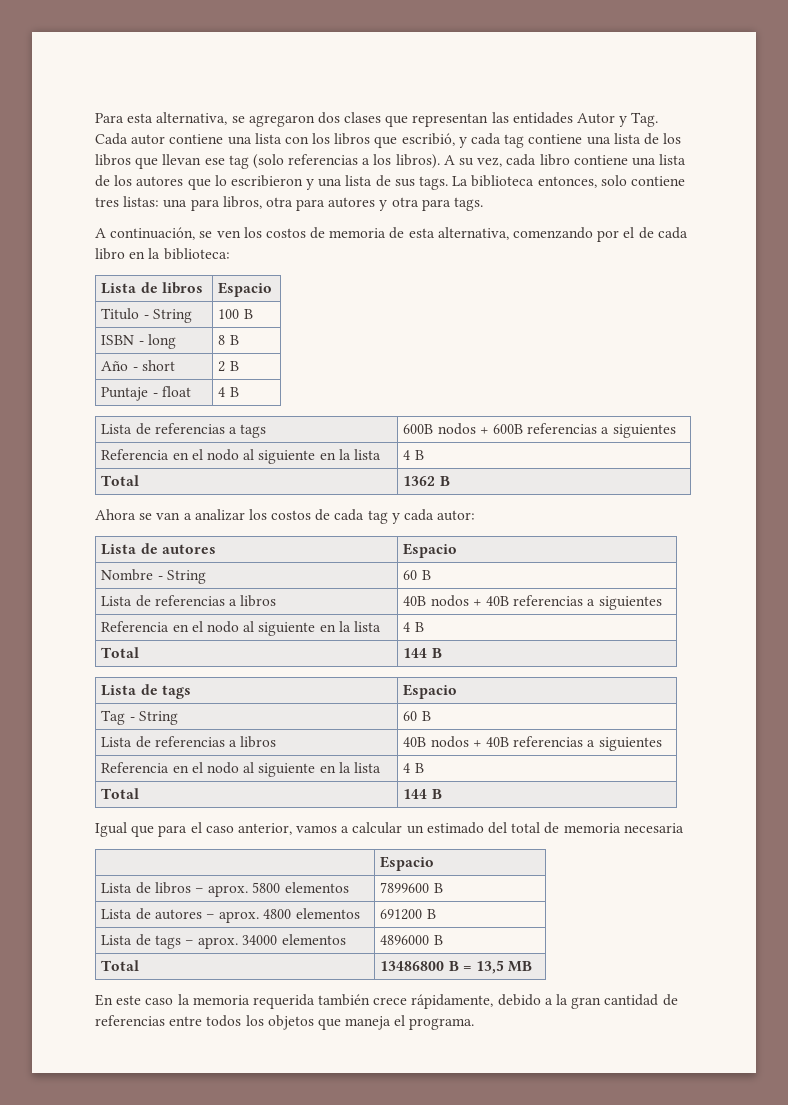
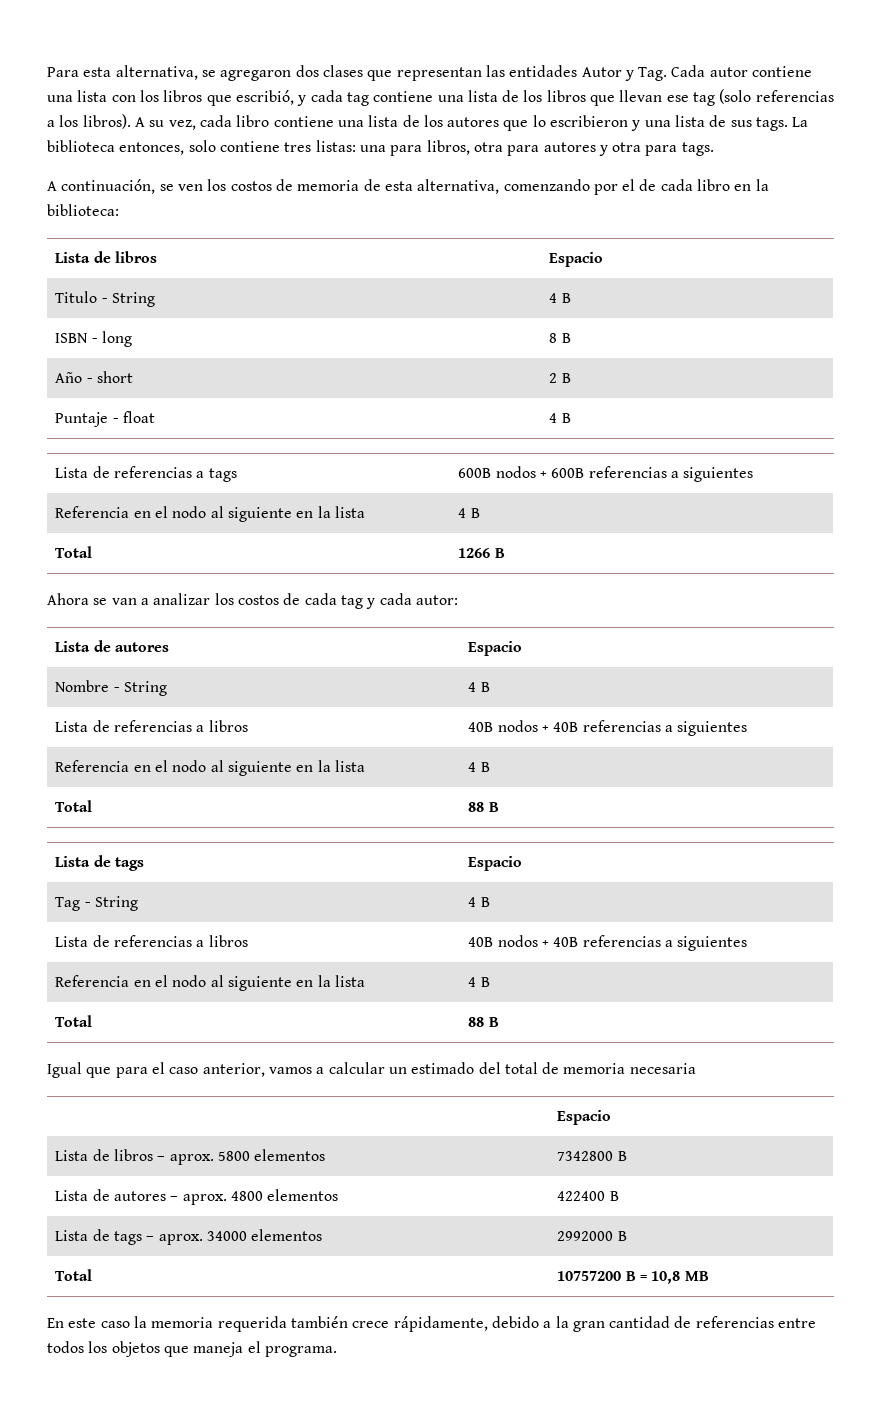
[218,309,240,319] 100 -> [549,293,558,303] 4
[403,476,436,486] 1362 -> [458,548,491,558] 1266
[403,570,418,580] 60 -> [468,682,477,692] 4
[403,648,428,658] 144 -> [468,802,485,812] 88
[403,711,418,721] 60 -> [468,897,477,907] 4
[403,789,428,799] 144 -> [468,1017,485,1027] 88
[380,882,430,893] 7899600 -> [557,1151,614,1161] 7342800
[380,909,423,920] 691200 -> [557,1191,606,1201] 422400
[380,935,443,945] [101,960,140,971] [380,961,445,971] 4896000 B // Total | 13486800 -> [557,1231,627,1241] [55,1269,93,1281] [557,1271,622,1281] 2992000 B // Total | 10757200
[476,960,505,974] 13,5 -> [651,1271,681,1284] 10,8

